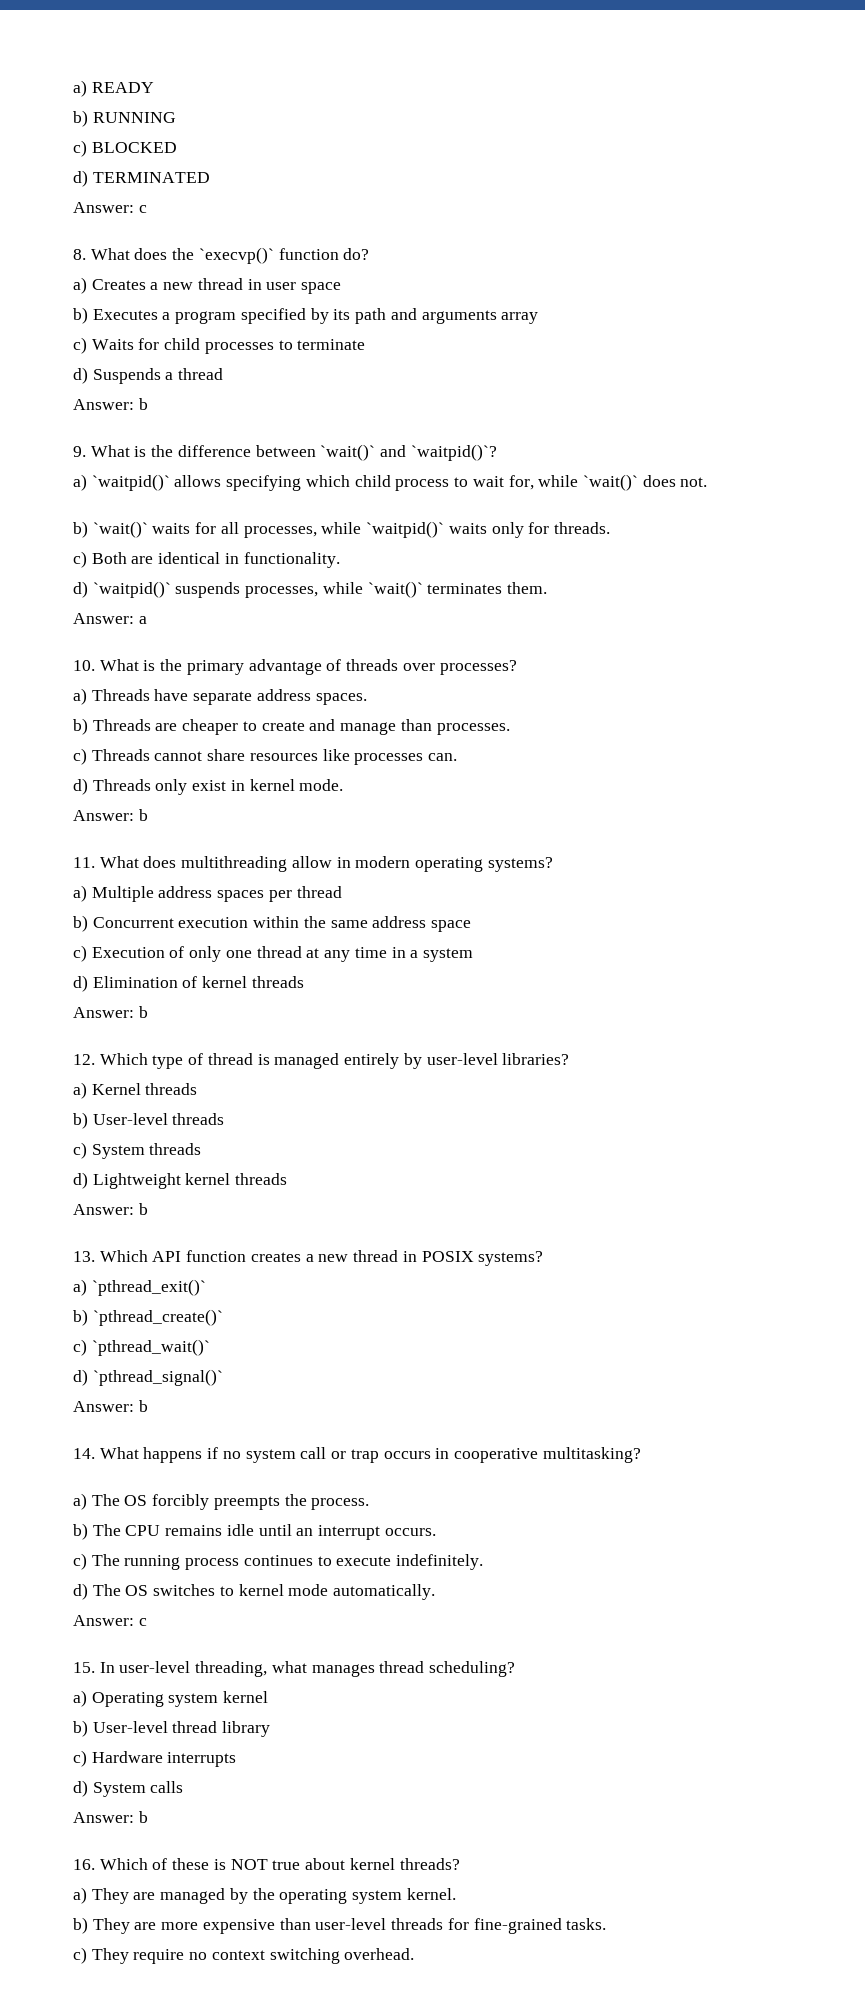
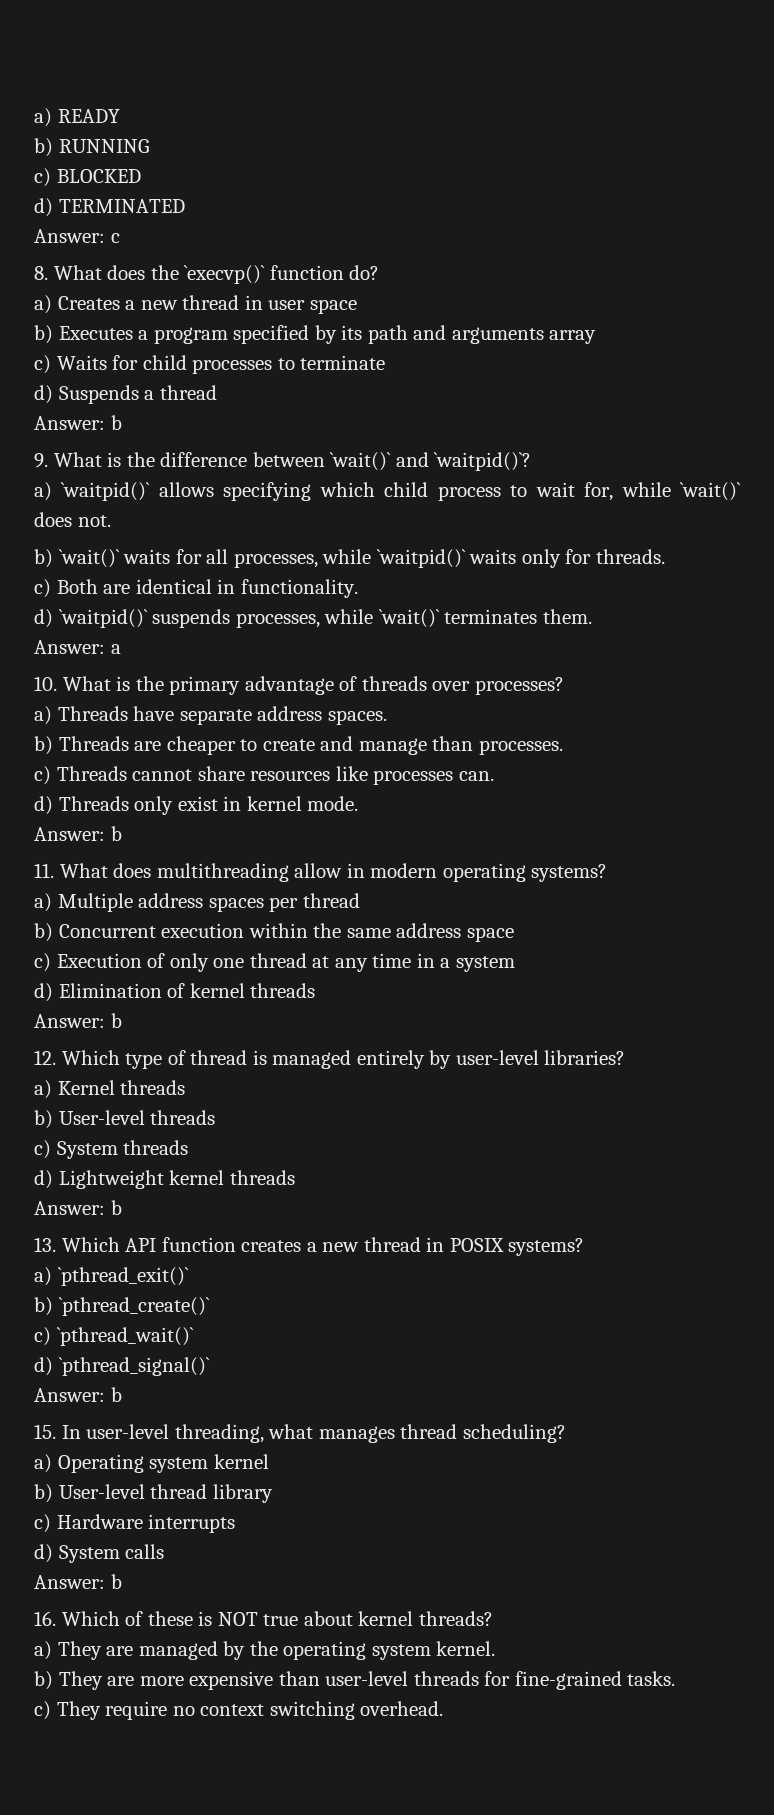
[73,1447,641,1463] [73,1493,370,1510] [73,1523,436,1540] [73,1553,484,1570] [73,1583,436,1600] [73,1615,147,1626] // 14. What happens if no system call or trap occurs in cooperative multitasking? // a) The OS forcibly preempts the process. // b) The CPU remains idle until an interrupt occurs. // c) The running process continues to execute indefinitely. // d) The OS switches to kernel mode automatically. // Answer: c -> (122, 1394) none

